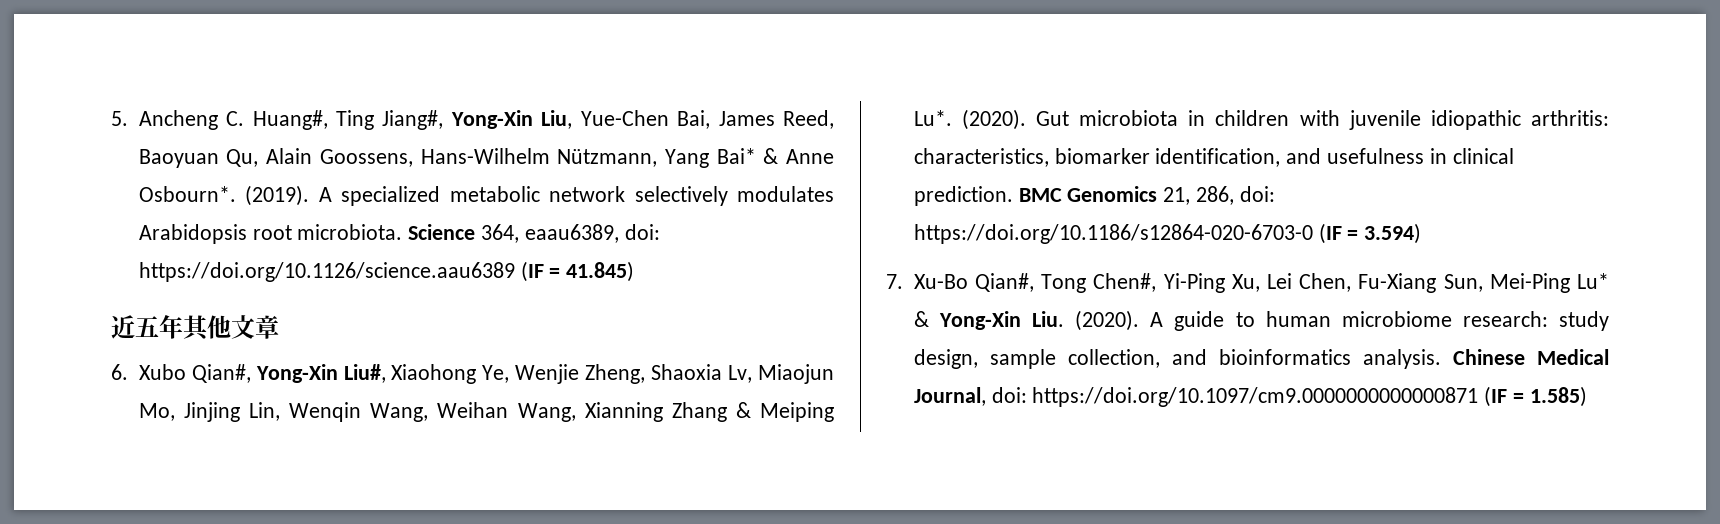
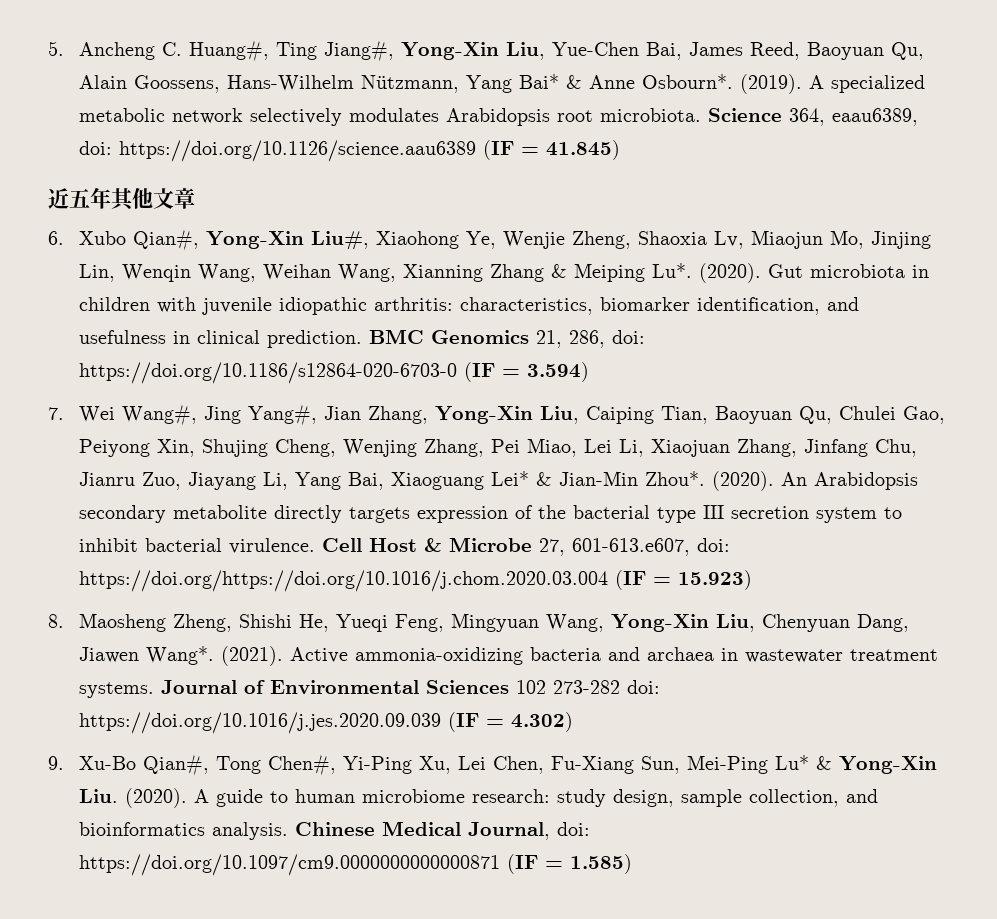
(903, 281) none -> [79,404,946,426] [79,438,918,457] [79,471,919,491] [79,505,903,523] [79,537,731,556] [79,570,753,592] [48,613,910,632] [79,646,939,666] [79,680,661,698] [79,712,574,734] [48,756,64,770] Wei Wang#, Jing Yang#, Jian Zhang, Yong-Xin Liu, Caiping Tian, Baoyuan Qu, Chulei Gao, Peiyong Xin, Shujing Cheng, Wenjing Zhang, Pei Miao, Lei Li, Xiaojuan Zhang, Jinfang Chu, Jianru Zuo, Jiayang Li, Yang Bai, Xiaoguang Lei* & Jian-Min Zhou*. (2020). An Arabidopsis secondary metabolite directly targets expression of the bacterial type III secretion system to inhibit bacterial virulence. Cell Host & Microbe 27, 601-613.e607, doi: https://doi.org/https://doi.org/10.1016/j.chom.2020.03.004 (IF = 15.923) // 8. Maosheng Zheng, Shishi He, Yueqi Feng, Mingyuan Wang, Yong-Xin Liu, Chenyuan Dang, Jiawen Wang*. (2021). Active ammonia-oxidizing bacteria and archaea in wastewater treatment systems. Journal of Environmental Sciences 102 273-282 doi: https://doi.org/10.1016/j.jes.2020.09.039 (IF = 4.302) // 9.

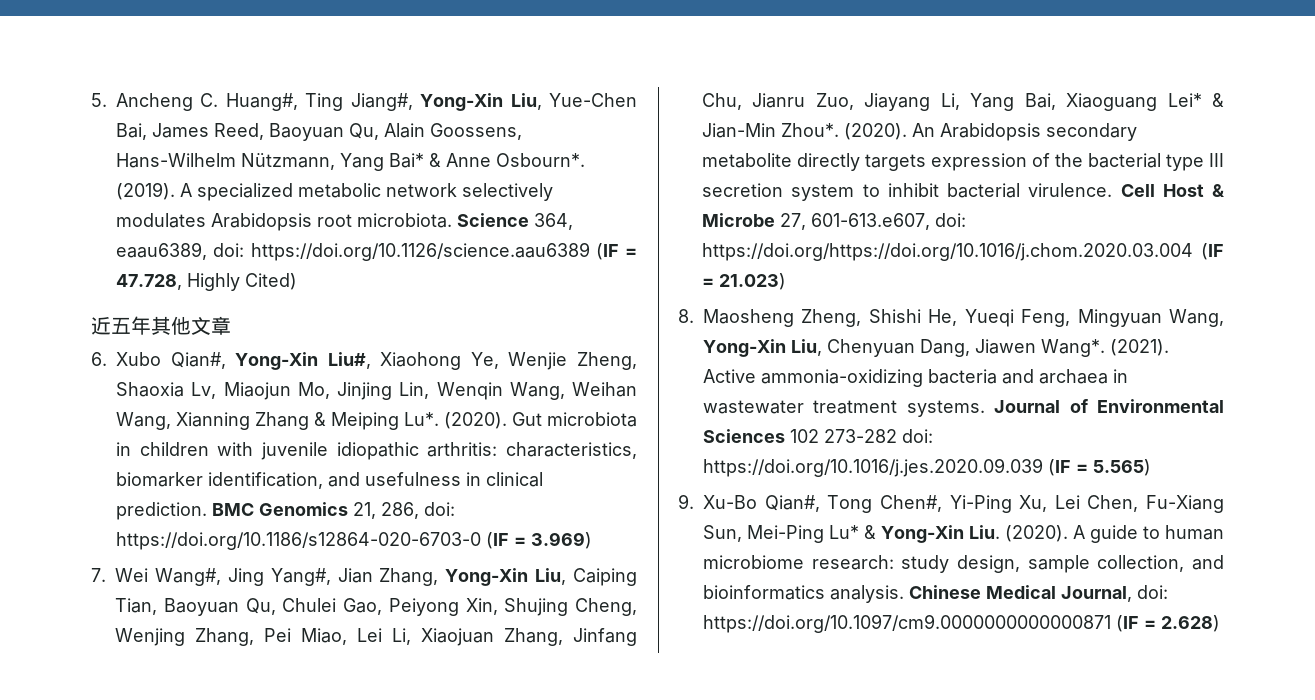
[546,140,621,160] 41.845) -> [116,273,297,291] 47.728, Highly Cited)
[527,362,590,382] 3.594) -> [531,532,592,549] 3.969)
[678,570,753,590] 15.923) -> [719,273,786,290] 21.023)
[511,712,574,732] 4.302) -> [1093,459,1151,476] 5.565)
[570,854,633,874] 1.585) -> [1161,615,1220,632] 2.628)

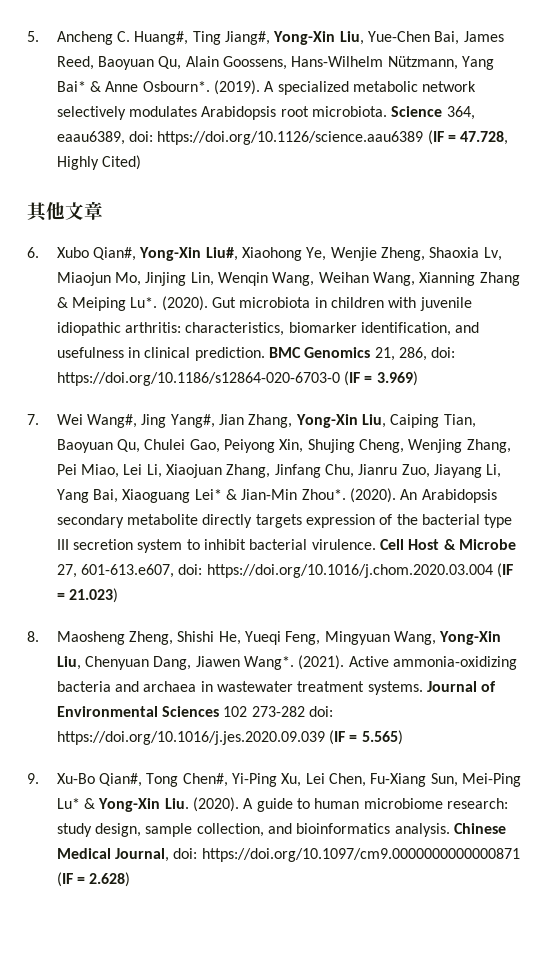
[91,316,151,335] 近五年 -> (142, 162) none
[702,243,1193,261] https://doi.org/https://doi.org/10.1016/j.chom.2020.03.004 -> [206,564,493,578] https://doi.org/10.1016/j.chom.2020.03.004

